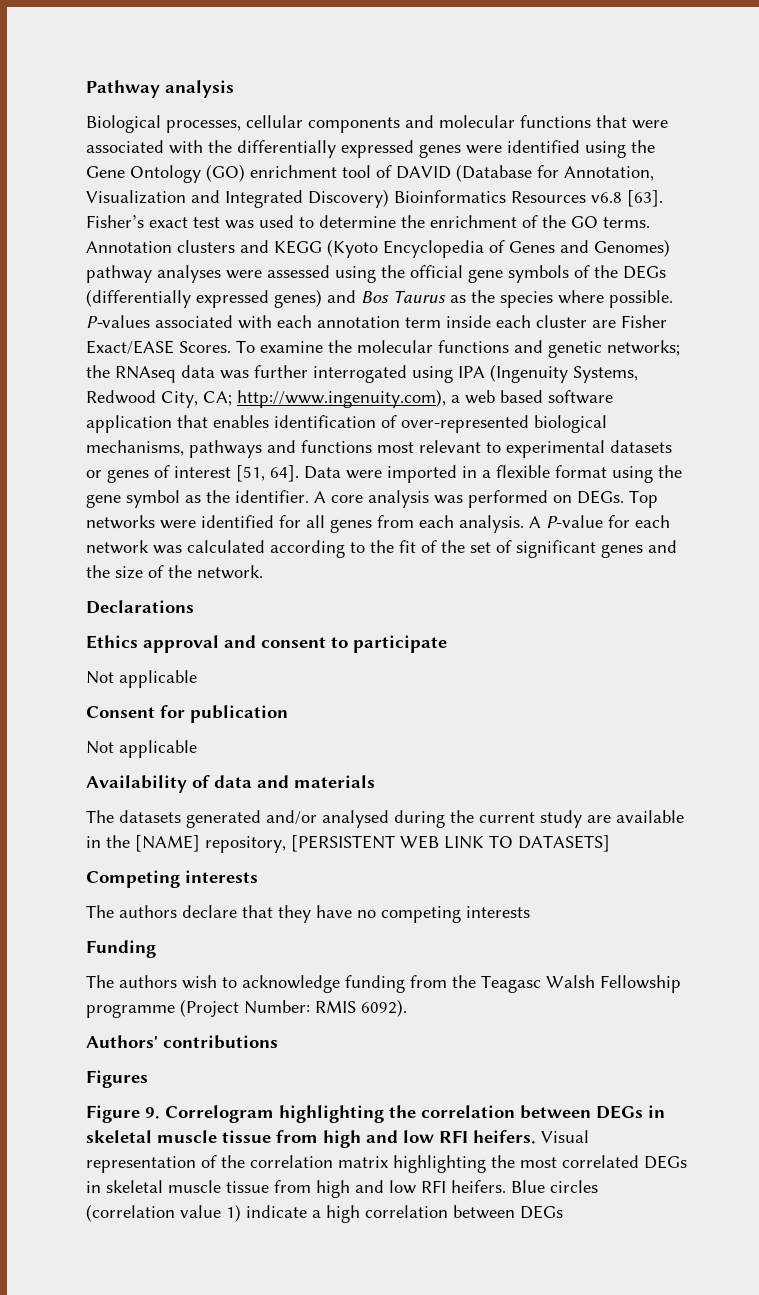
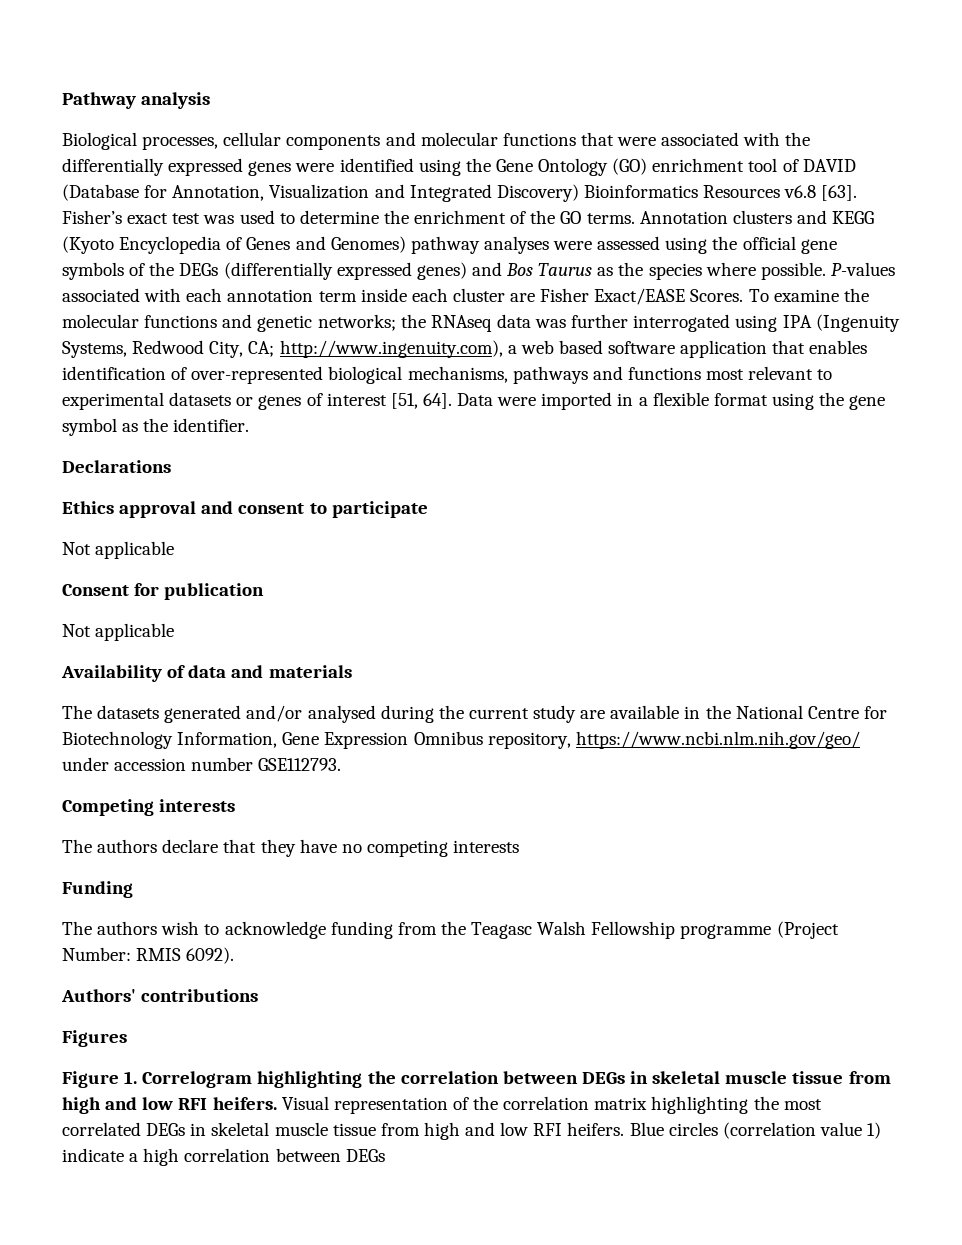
[314,490,658,508] [86,515,670,533] [86,540,677,558] [86,565,263,579] A core analysis was performed on DEGs. Top networks were identified for all genes from each analysis. A P-value for each network was calculated according to the fit of the set of significant genes and the size of the network. -> (250, 425) none
[135,835,610,853] [NAME] repository, [PERSISTENT WEB LINK TO DATASETS] -> [735,705,887,719] [62,731,860,749] [62,757,342,771] National Centre for Biotechnology Information, Gene Expression Omnibus repository, https://www.ncbi.nlm.nih.gov/geo/ under accession number GSE112793.
[145,1107,160,1119] 9. -> [124,1071,138,1084] 1.

